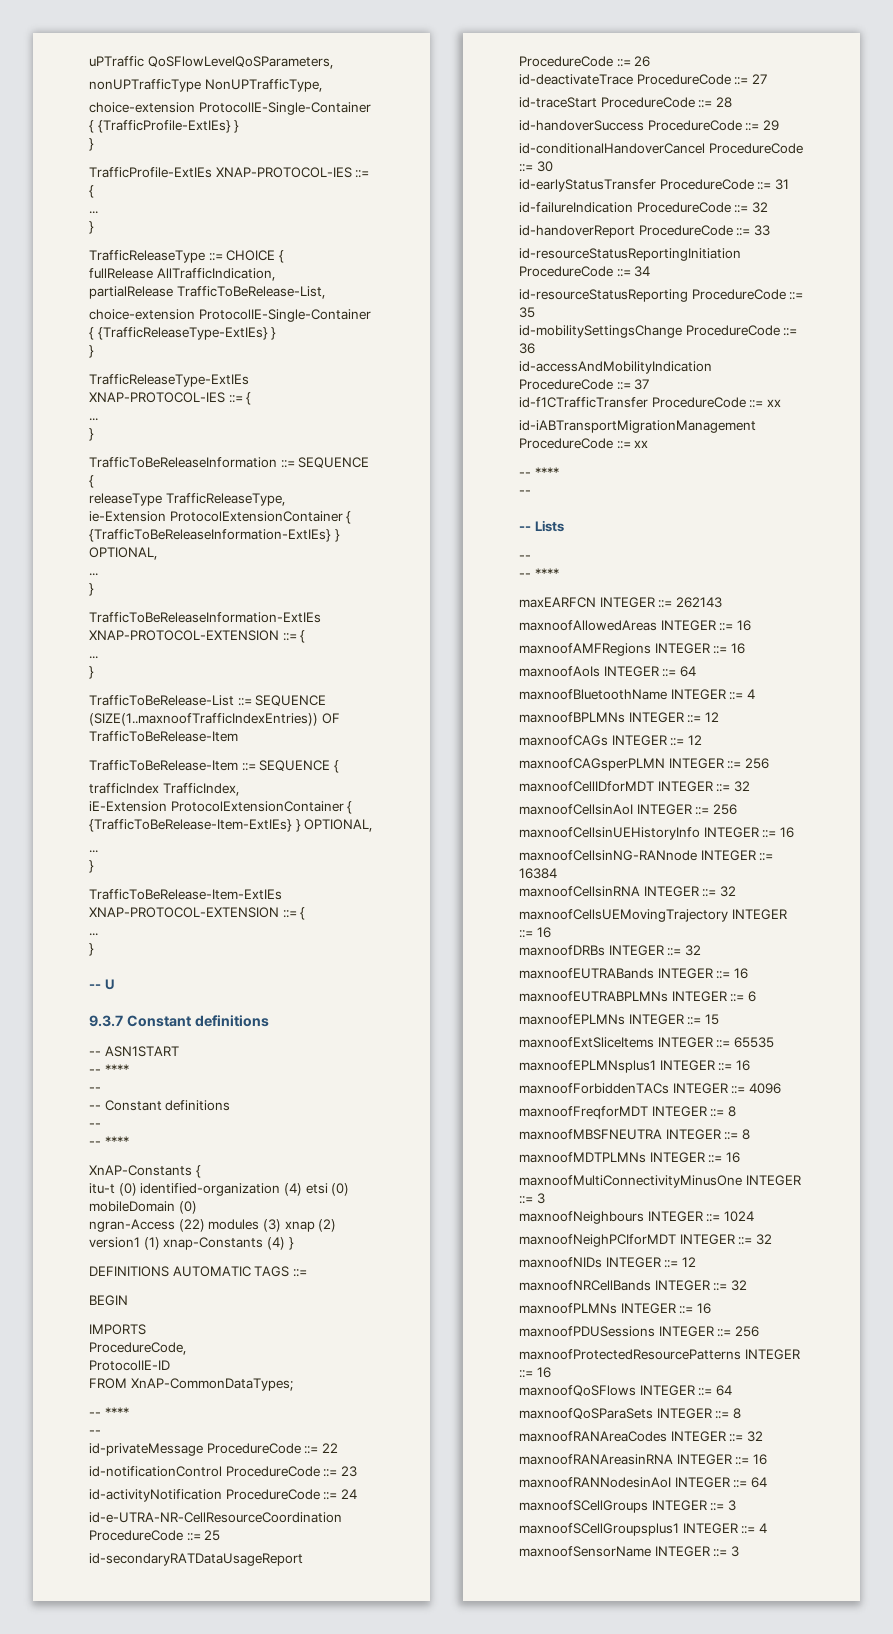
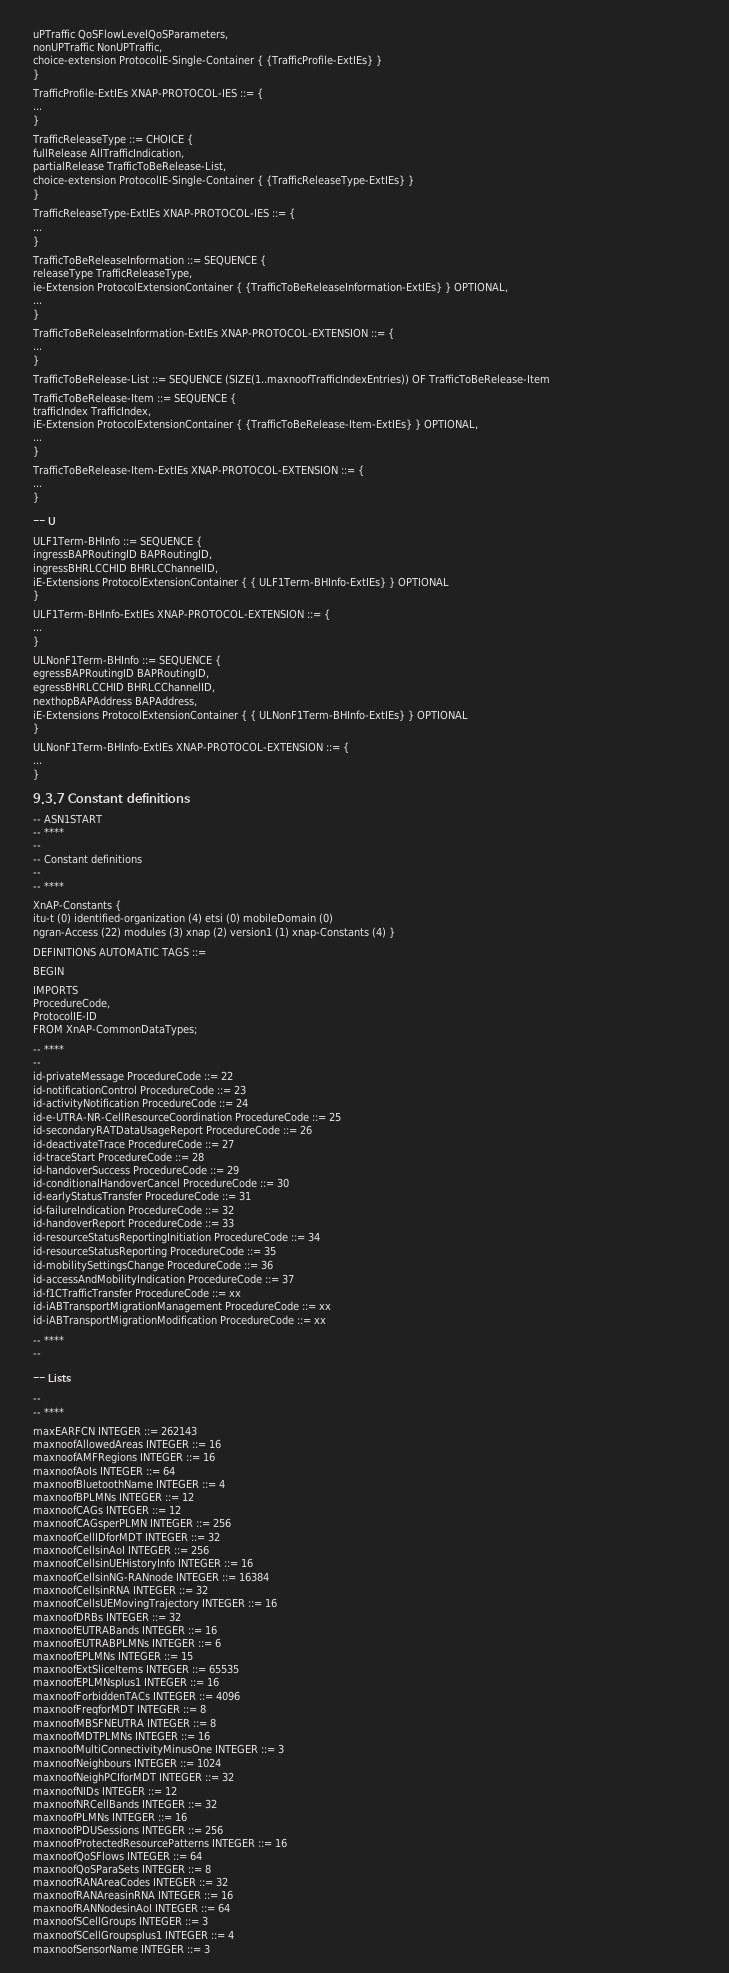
[89,79,322,92] nonUPTrafficType NonUPTrafficType, -> [33,42,162,53] nonUPTraffic NonUPTraffic,
(115, 984) none -> [33,536,202,547] [33,549,212,561] [33,563,218,575] [33,577,449,588] [33,590,39,601] [33,609,330,620] [33,629,42,631] [33,636,39,647] [33,655,221,666] [33,668,209,680] [33,682,215,694] [33,696,197,708] [33,710,468,721] [33,723,39,734] [33,742,349,753] [33,762,42,764] [33,769,39,780] // ULF1Term-BHInfo ::= SEQUENCE { // ingressBAPRoutingID BAPRoutingID, // ingressBHRLCCHID BHRLCChannelID, // iE-Extensions ProtocolExtensionContainer { { ULF1Term-BHInfo-ExtIEs} } OPTIONAL // } // ULF1Term-BHInfo-ExtIEs XNAP-PROTOCOL-EXTENSION ::= { // ... // } // ULNonF1Term-BHInfo ::= SEQUENCE { // egressBAPRoutingID BAPRoutingID, // egressBHRLCCHID BHRLCChannelID, // nexthopBAPAddress BAPAddress, // iE-Extensions ProtocolExtensionContainer { { ULNonF1Term-BHInfo-ExtIEs} } OPTIONAL // } // ULNonF1Term-BHInfo-ExtIEs XNAP-PROTOCOL-EXTENSION ::= { // ... // }
(649, 444) none -> [33,1315,326,1327] // id-iABTransportMigrationModification ProcedureCode ::= xx

